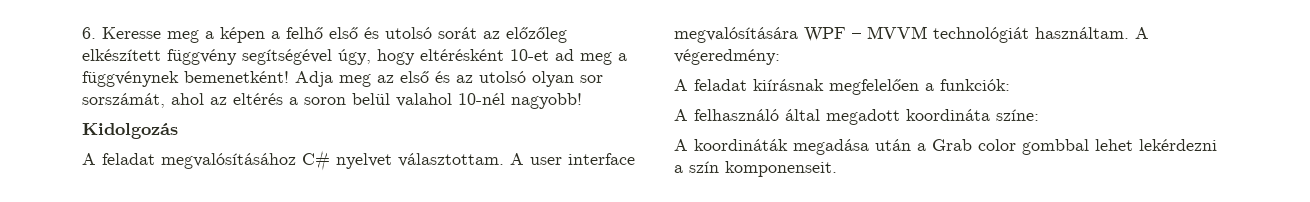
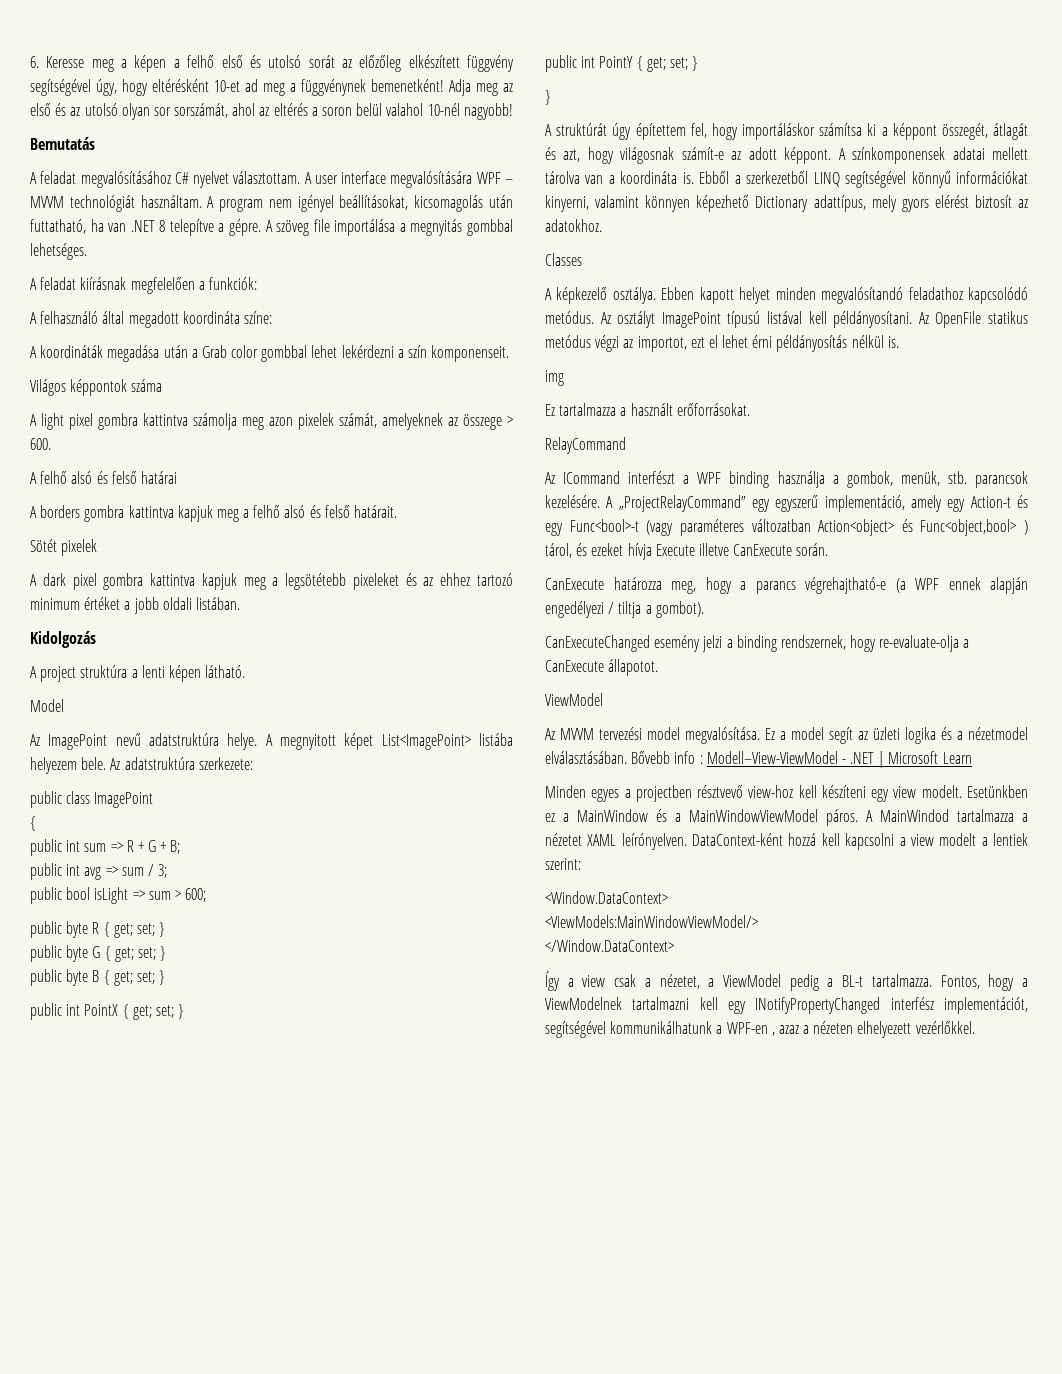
[82,123,178,139] Kidolgozás -> [30,137,95,150] Bemutatás
[674,49,780,65] végeredmény: -> [219,195,513,212] [30,219,513,236] [30,243,87,260] program nem igényel beállításokat, kicsomagolás után futtatható, ha van .NET 8 telepítve a gépre. A szöveg file importálása a megnyitás gombbal lehetséges.
(837, 169) none -> [30,379,163,396] [30,413,513,430] [30,438,51,450] [30,471,177,484] [30,505,398,522] [30,539,98,556] [30,573,513,590] [30,597,240,614] [30,631,96,648] [30,665,246,682] [30,699,64,712] [30,733,513,750] [30,757,253,774] [30,791,154,808] [30,816,36,831] [30,839,181,856] [30,863,168,880] [30,887,207,904] [30,921,166,938] [30,945,167,962] [30,969,166,986] [30,1003,185,1020] [545,55,699,72] [545,90,551,105] [545,123,1028,140] [545,147,1028,164] [545,171,1028,188] [545,195,1028,212] [545,219,602,232] [545,253,582,266] [545,287,1028,304] [545,311,1028,328] [545,335,899,352] [545,370,564,386] [545,403,750,416] [545,437,626,454] [545,471,1028,488] [545,495,1028,512] [545,519,1028,536] [545,543,829,560] [545,577,1028,594] [545,601,704,618] [545,635,970,652] [545,659,659,676] [545,693,603,706] [545,727,1028,744] [545,751,972,768] [545,785,1028,802] [545,809,1028,826] [545,833,1028,850] [545,858,581,870] [545,891,668,904] [545,915,758,928] [545,939,674,952] [545,971,1028,991] [545,997,1028,1014] [545,1021,975,1038] // Világos képpontok száma // A light pixel gombra kattintva számolja meg azon pixelek számát, amelyeknek az összege > 600. // A felhő alsó és felső határai // A borders gombra kattintva kapjuk meg a felhő alsó és felső határait. // Sötét pixelek // A dark pixel gombra kattintva kapjuk meg a legsötétebb pixeleket és az ehhez tartozó minimum értéket a jobb oldali listában. // Kidolgozás // A project struktúra a lenti képen látható. // Model // Az ImagePoint nevű adatstruktúra helye. A megnyitott képet List<ImagePoint> listába helyezem bele. Az adatstruktúra szerkezete: // public class ImagePoint // { // public int sum => R + G + B; // public int avg => sum / 3; // public bool isLight => sum > 600; // public byte R { get; set; } // public byte G { get; set; } // public byte B { get; set; } // public int PointX { get; set; } // public int PointY { get; set; } // } // A struktúrát úgy építettem fel, hogy importáláskor számítsa ki a képpont összegét, átlagát és azt, hogy világosnak számít-e az adott képpont. A színkomponensek adatai mellett tárolva van a koordináta is. Ebből a szerkezetből LINQ segítségével könnyű információkat kinyerni, valamint könnyen képezhető Dictionary adattípus, mely gyors elérést biztosít az adatokhoz. // Classes // A képkezelő osztálya. Ebben kapott helyet minden megvalósítandó feladathoz kapcsolódó metódus. Az osztályt ImagePoint típusú listával kell példányosítani. Az OpenFile statikus metódus végzi az importot, ezt el lehet érni példányosítás nélkül is. // img // Ez tartalmazza a használt erőforrásokat. // RelayCommand // Az ICommand interfészt a WPF binding használja a gombok, menük, stb. parancsok kezelésére. A „ProjectRelayCommand” egy egyszerű implementáció, amely egy Action-t és egy Func<bool>-t (vagy paraméteres változatban Action<object> és Func<object,bool> ) tárol, és ezeket hívja Execute illetve CanExecute során. // CanExecute határozza meg, hogy a parancs végrehajtható-e (a WPF ennek alapján engedélyezi / tiltja a gombot). // CanExecuteChanged esemény jelzi a binding rendszernek, hogy re-evaluate-olja a CanExecute állapotot. // ViewModel // Az MVVM tervezési model megvalósítása. Ez a model segít az üzleti logika és a nézetmodel elválasztásában. Bővebb info : Modell–View-ViewModel - .NET | Microsoft Learn // Minden egyes a projectben résztvevő view-hoz kell készíteni egy view modelt. Esetünkben ez a MainWindow és a MainWindowViewModel páros. A MainWindod tartalmazza a nézetet XAML leírónyelven. DataContext-ként hozzá kell kapcsolni a view modelt a lentiek szerint: // <Window.DataContext> // <ViewModels:MainWindowViewModel/> // </Window.DataContext> // Így a view csak a nézetet, a ViewModel pedig a BL-t tartalmazza. Fontos, hogy a ViewModelnek tartalmazni kell egy INotifyPropertyChanged interfész implementációt, segítségével kommunikálhatunk a WPF-en , azaz a nézeten elhelyezett vezérlőkkel.

